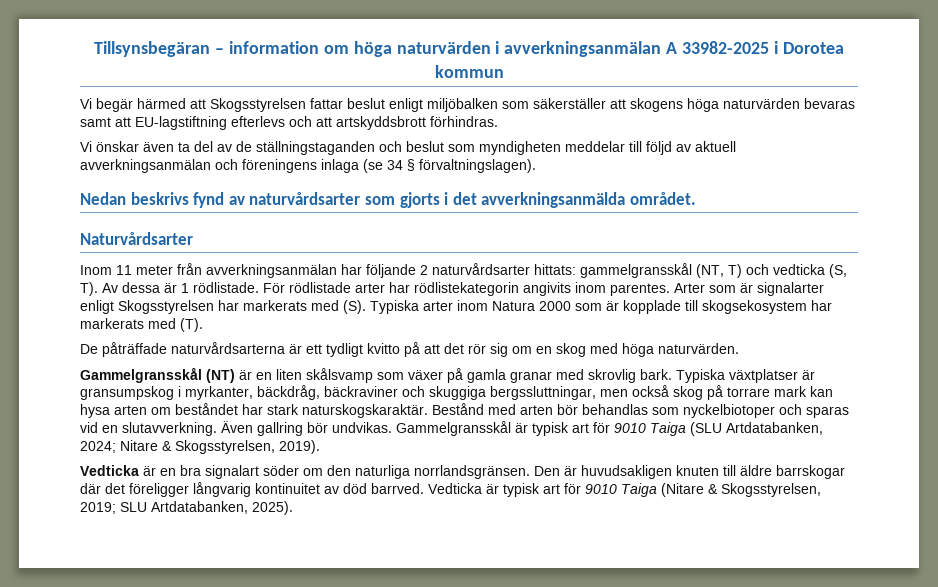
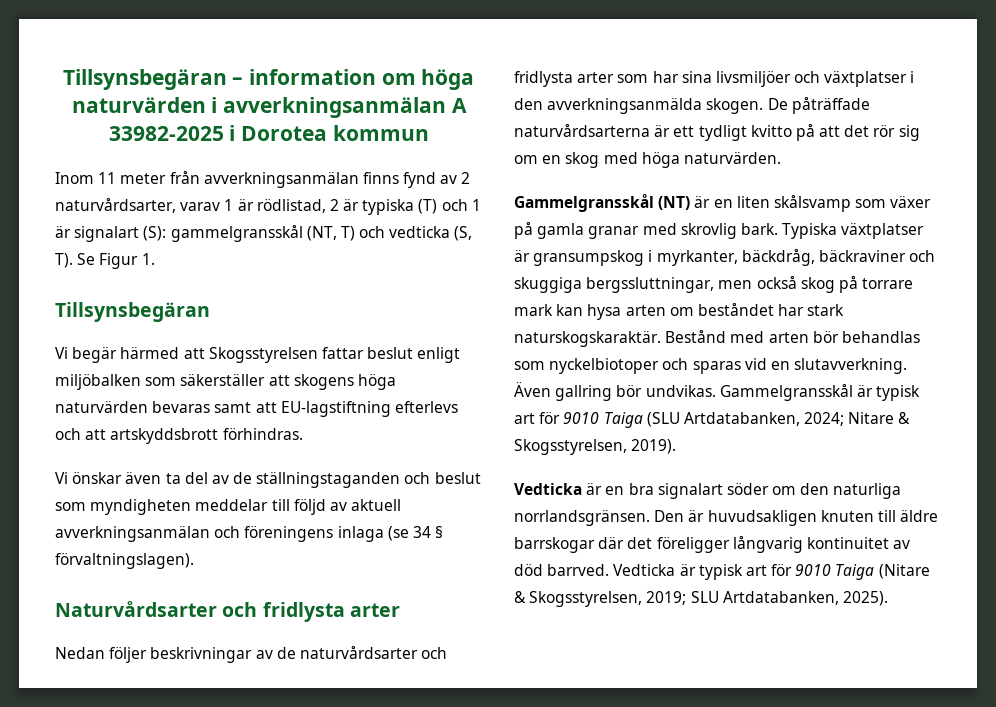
(504, 71) none -> [55,171,471,188] [55,198,481,215] [55,225,473,242] [55,253,155,269] [55,302,210,322] // Inom 11 meter från avverkningsanmälan finns fynd av 2 naturvårdsarter, varav 1 är rödlistad, 2 är typiska (T) och 1 är signalart (S): gammelgransskål (NT, T) och vedticka (S, T). Se Figur 1. // Tillsynsbegäran
[80,192,696,208] [80,232,193,245] [80,263,847,278] [80,282,824,296] [80,300,832,314] [80,318,203,332] Nedan beskrivs fynd av naturvårdsarter som gjorts i det avverkningsanmälda området. // Naturvårdsarter // Inom 11 meter från avverkningsanmälan har följande 2 naturvårdsarter hittats: gammelgransskål (NT, T) och vedticka (S, T). Av dessa är 1 rödlistade. För rödlistade arter har rödlistekategorin angivits inom parentes. Arter som är signalarter enligt Skogsstyrelsen har markerats med (S). Typiska arter inom Natura 2000 som är kopplade till skogsekosystem har markerats med (T). // -> [55,601,400,622] [55,646,448,663] [514,71,915,87] [514,98,764,114] Naturvårdsarter och fridlysta arter // Nedan följer beskrivningar av de naturvårdsarter och fridlysta arter som har sina livsmiljöer och växtplatser i den avverkningsanmälda skogen.

